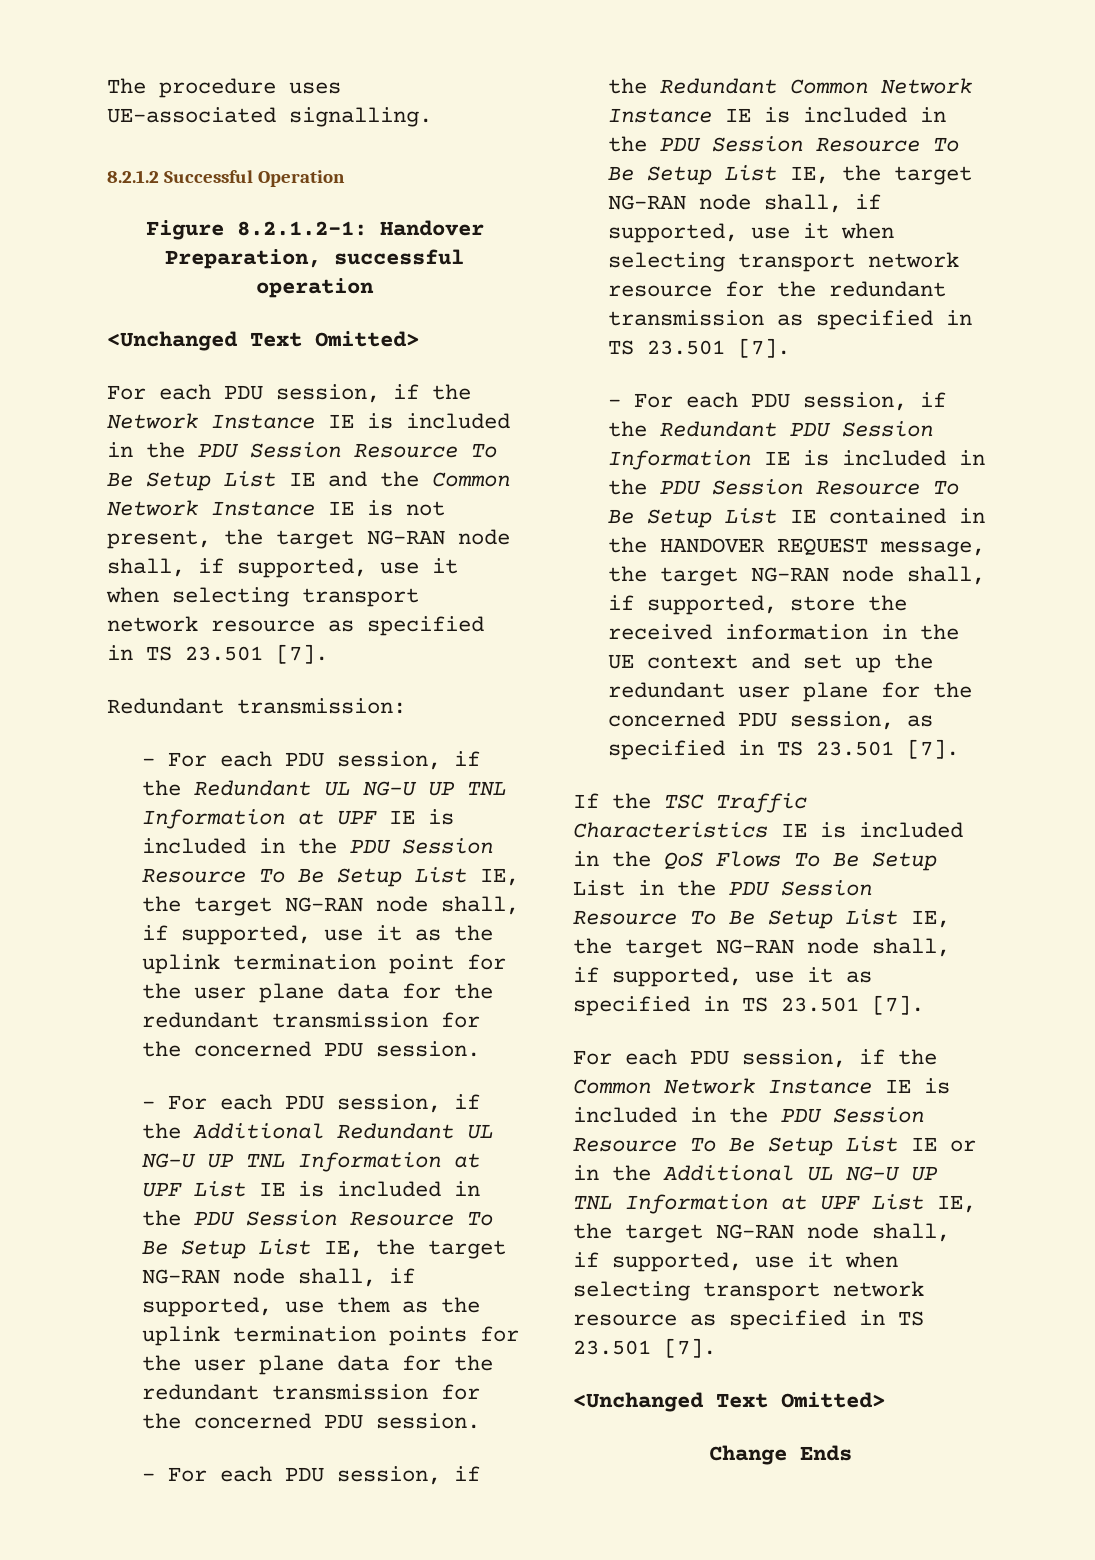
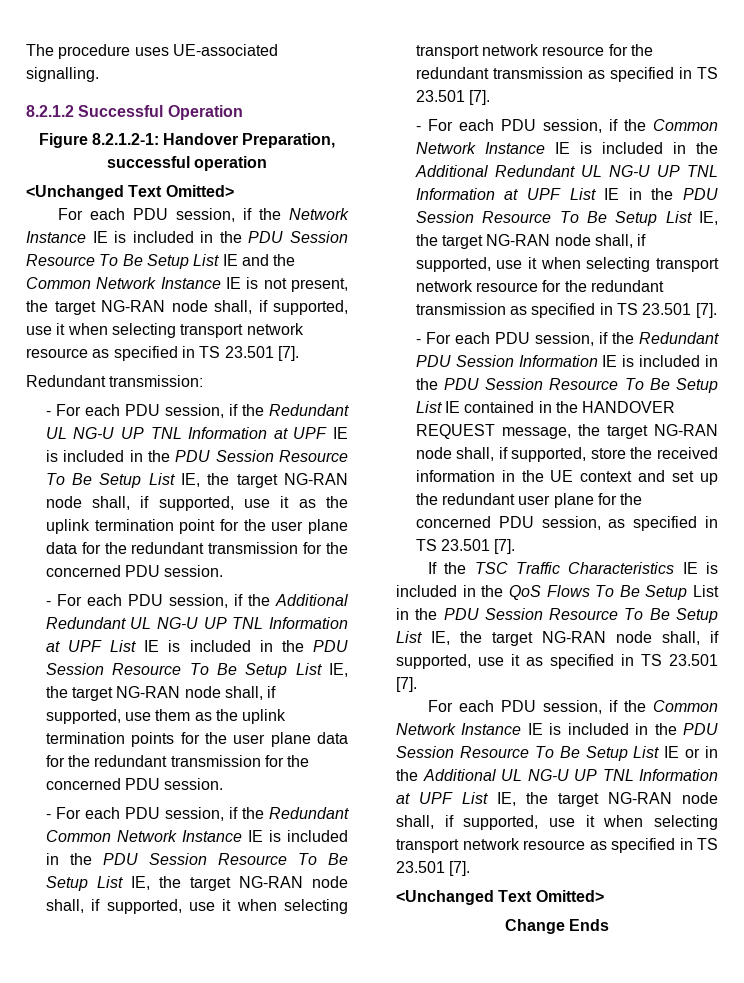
(790, 348) none -> [415,119,718,133] [415,142,718,154] [414,165,718,177] [415,188,718,200] [415,211,718,226] [415,234,647,249] [415,257,719,272] [415,280,665,292] [415,303,717,318] // - For each PDU session, if the Common Network Instance IE is included in the Additional Redundant UL NG-U UP TNL Information at UPF List IE in the PDU Session Resource To Be Setup List IE, the target NG-RAN node shall, if supported, use it when selecting transport network resource for the redundant transmission as specified in TS 23.501 [7].

